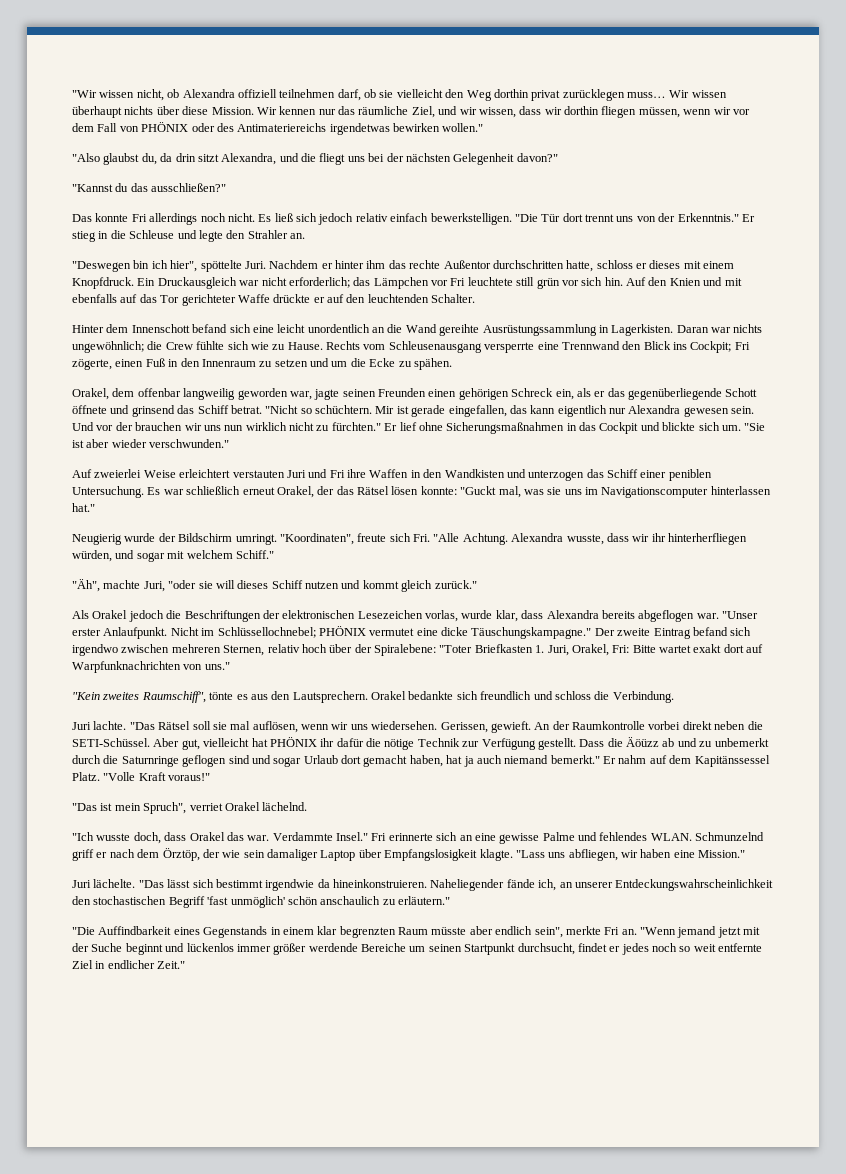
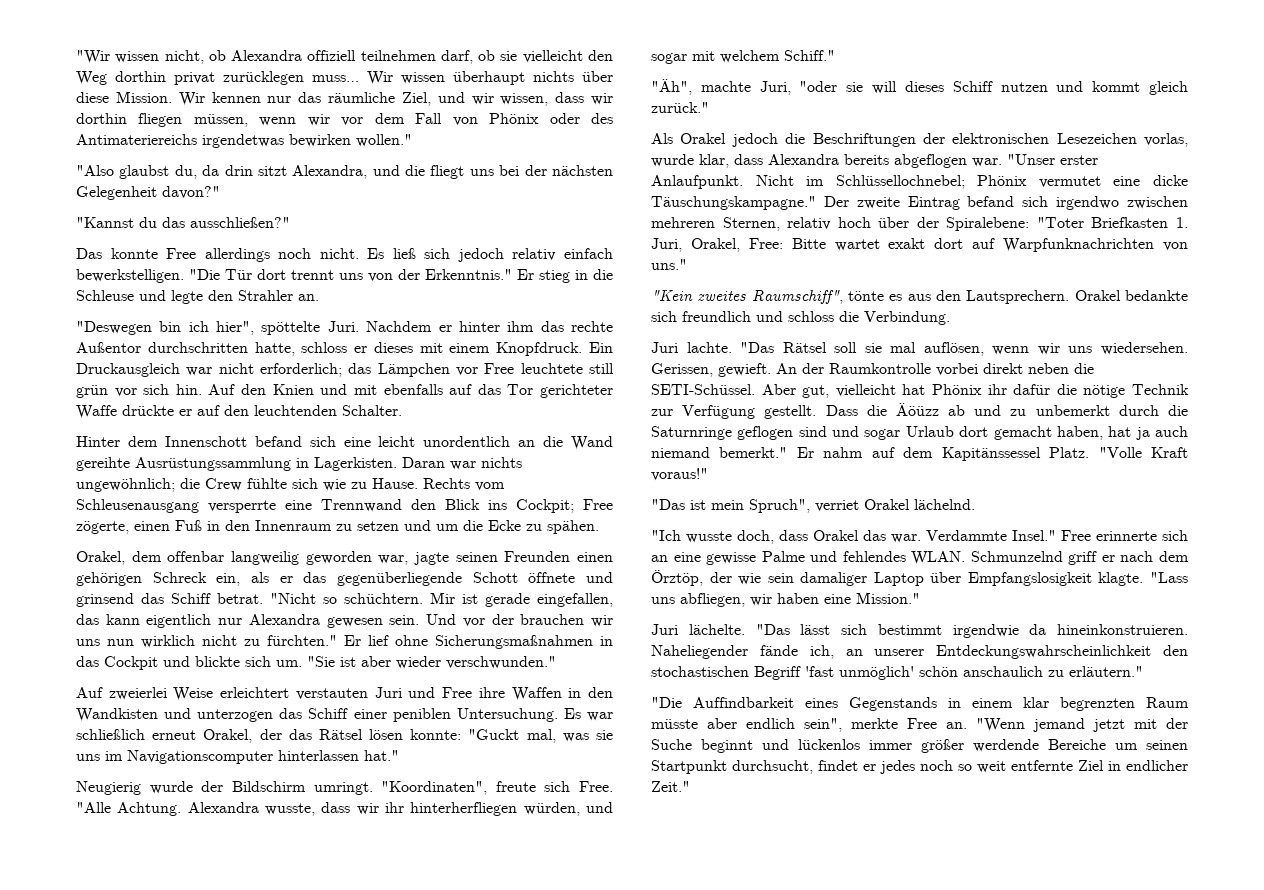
[141,122,189,132] PHÖNIX -> [489,113,540,124] Phönix
[131,214,147,222] Fri -> [166,248,197,259] Free
[450,278,466,286] Fri -> [484,363,515,374] Free
[734,342,750,350] Fri -> [583,499,613,510] Free
[329,470,345,478] Fri -> [442,687,473,698] Free
[413,534,430,542] Fri. -> [579,781,613,792] Free.
[318,626,366,636] PHÖNIX -> [977,175,1028,186] Phönix
[612,645,630,653] Fri: -> [748,238,783,249] Free:
[269,737,317,747] PHÖNIX -> [932,384,982,395] Phönix
[371,833,387,841] Fri -> [1061,530,1091,541] Free
[604,927,620,935] Fri -> [907,718,937,729] Free

